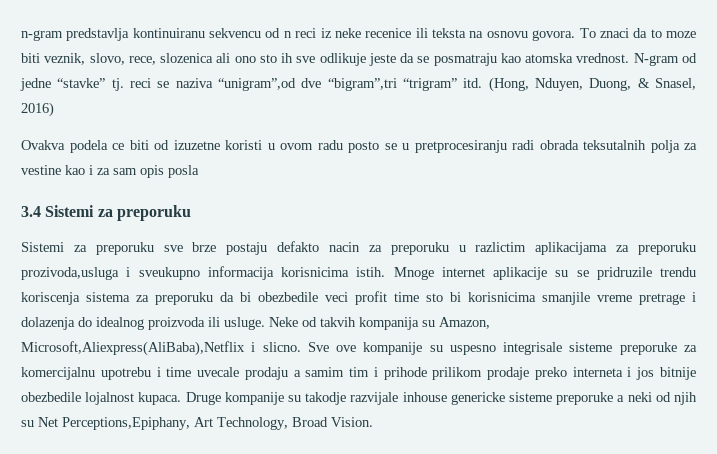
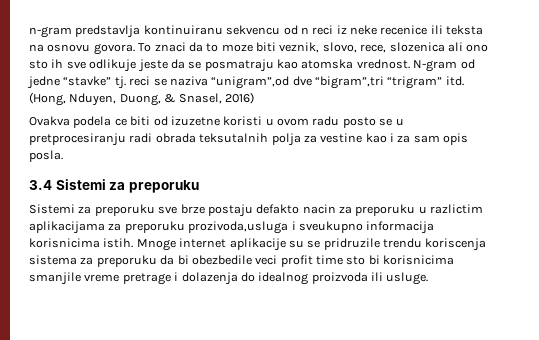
[168,165,199,178] posla -> [29,150,63,162] posla.
[269,317,490,330] [21,341,697,356] [21,367,696,380] [21,392,698,405] [21,417,373,430] Neke od takvih kompanija su Amazon, Microsoft,Aliexpress(AliBaba),Netflix i slicno. Sve ove kompanije su uspesno integrisale sisteme preporuke za komercijalnu upotrebu i time uvecale prodaju a samim tim i prihode prilikom prodaje preko interneta i jos bitnije obezbedile lojalnost kupaca. Druge kompanije su takodje razvijale inhouse genericke sisteme preporuke a neki od njih su Net Perceptions,Epiphany, Art Technology, Broad Vision. -> (429, 278) none

